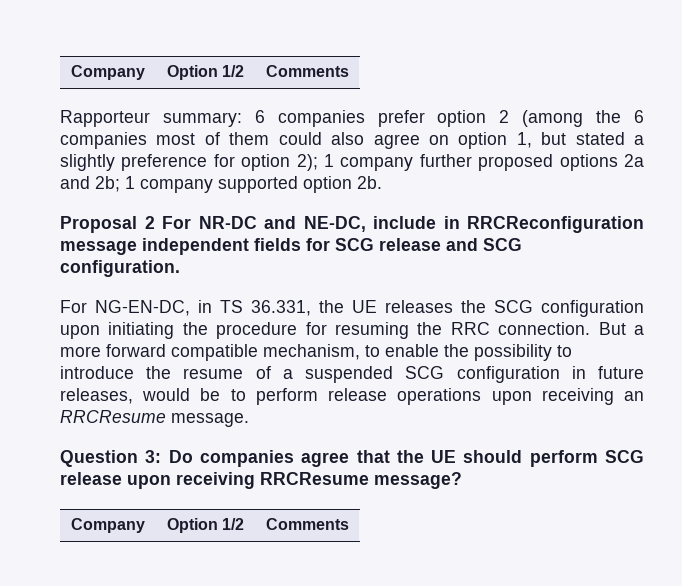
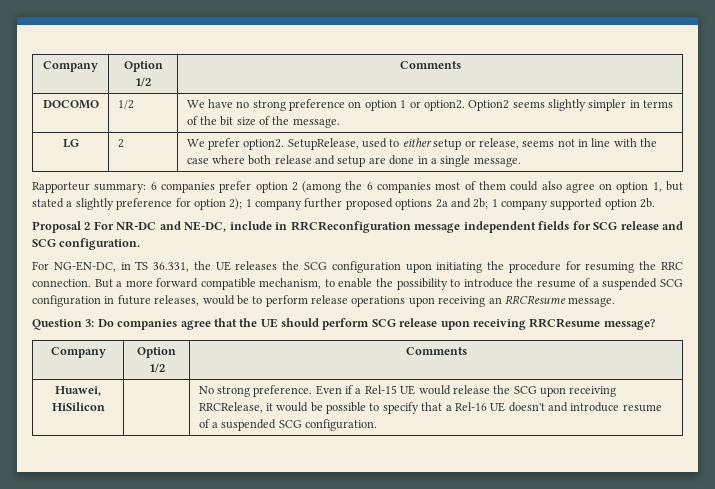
[71,65,145,80] [166,65,245,80] [266,65,349,77] Company | Option 1/2 | Comments -> [43,61,98,72] [123,61,163,72] [135,77,151,87] [399,61,461,69] [42,100,99,109] [117,100,134,109] [186,99,674,111] [186,116,340,128] [62,139,79,148] [117,139,124,148] [186,138,658,150] [186,155,521,167] Company | Option 1/2 | Comments // DOCOMO | 1/2 | We have no strong preference on option 1 or option2. Option2 seems slightly simpler in terms of the bit size of the message. // LG | 2 | We prefer option2. SetupRelease, used to either setup or release, seems not in line with the case where both release and setup are done in a single message.
(349, 524) none -> [55,386,101,396] [51,402,105,411] [198,385,617,397] [198,402,662,414] [198,419,378,431] // Huawei, HiSilicon | | No strong preference. Even if a Rel-15 UE would release the SCG upon receiving RRCRelease, it would be possible to specify that a Rel-16 UE doesn't and introduce resume of a suspended SCG configuration.

